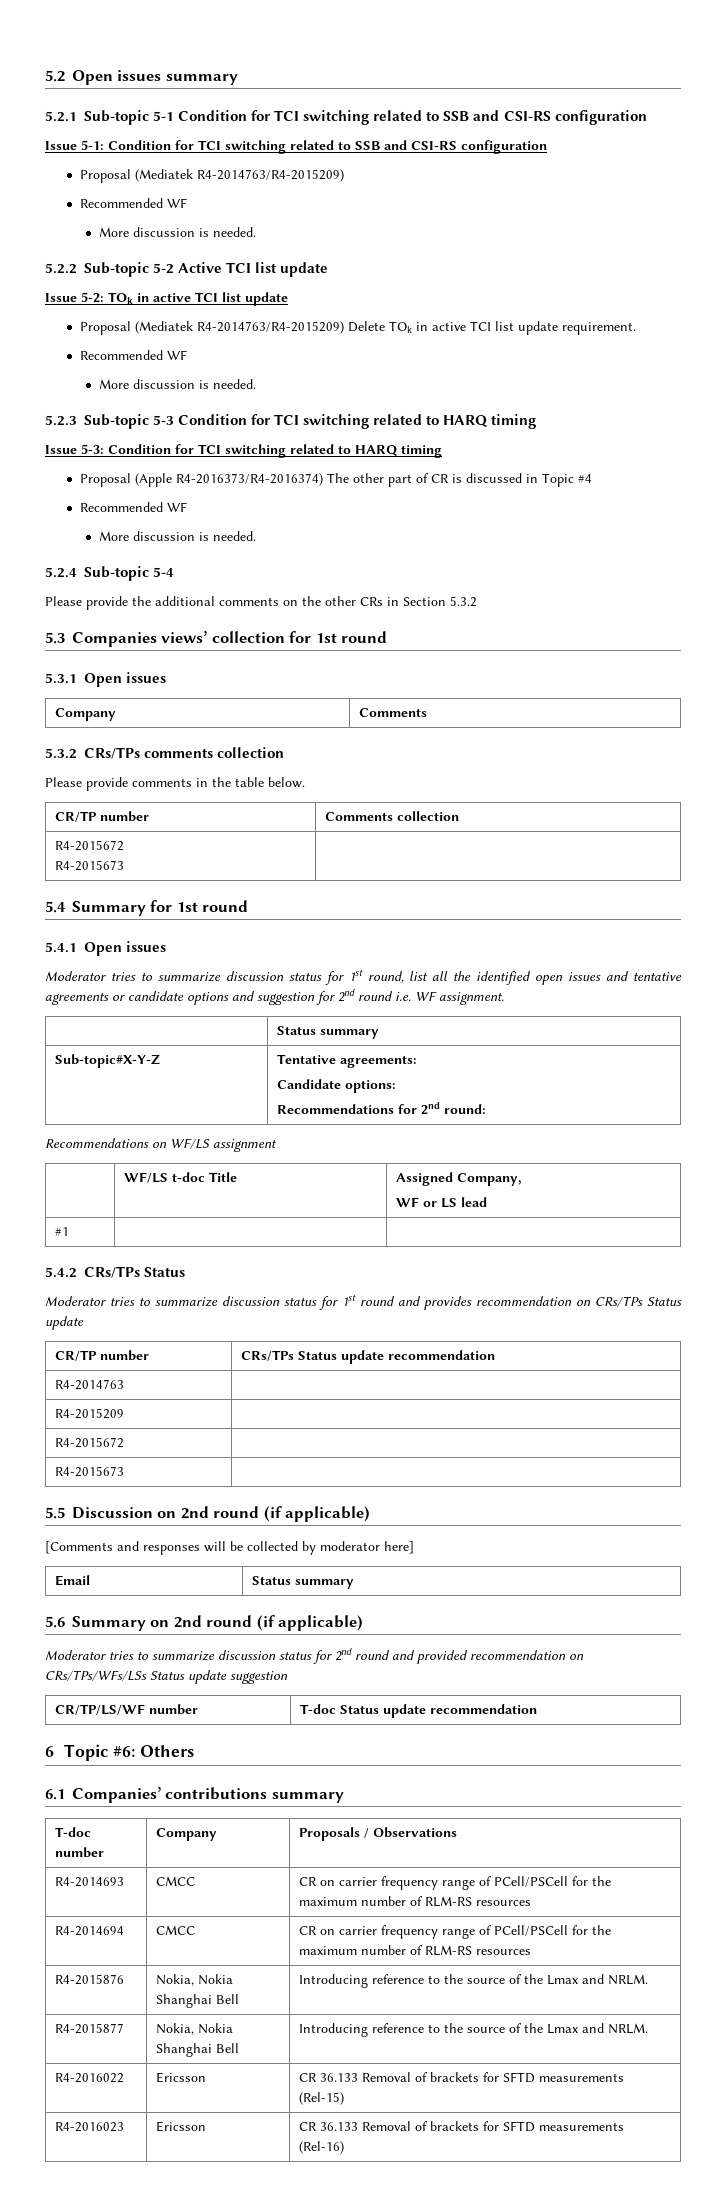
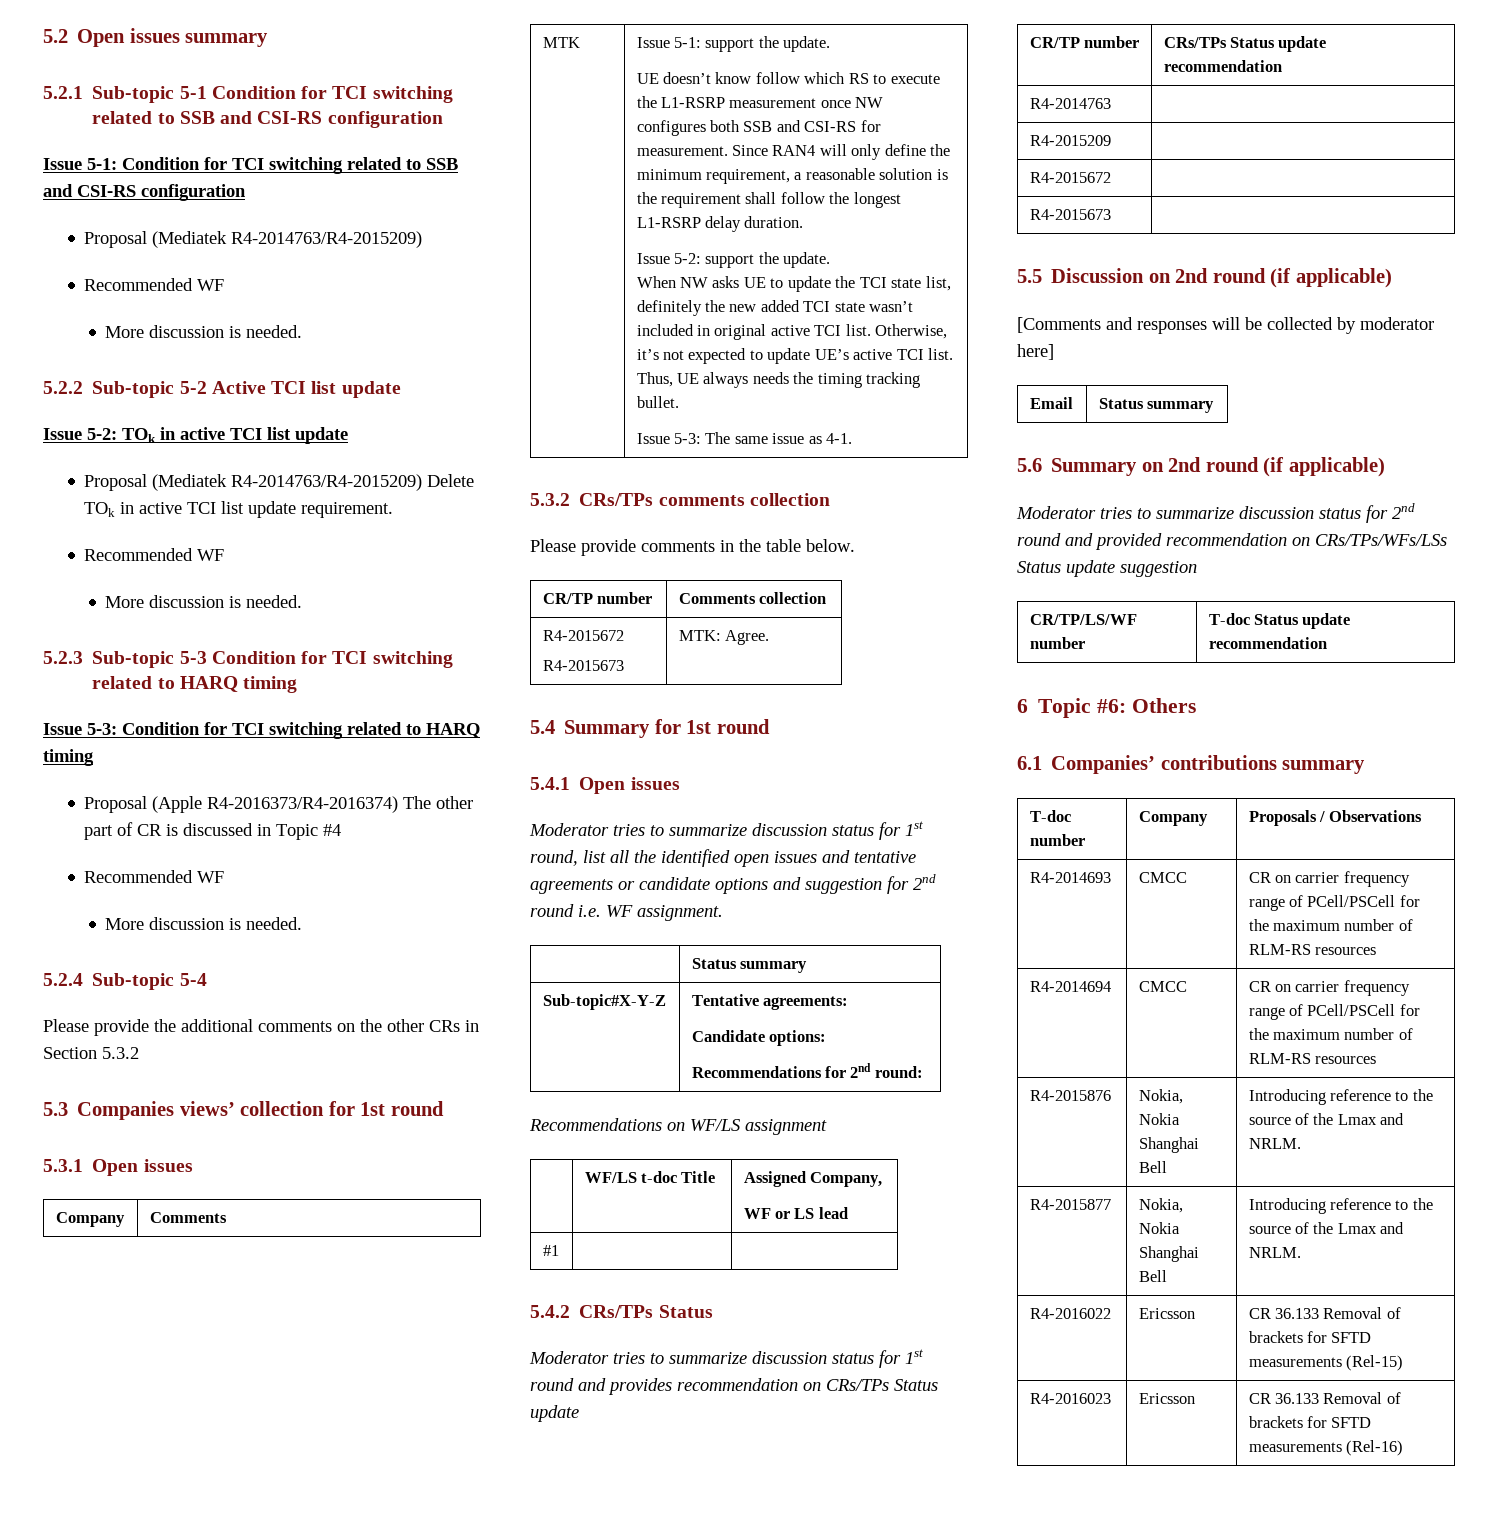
(427, 712) none -> [542,37,580,48] [636,36,831,52] [636,72,940,84] [636,96,884,108] [636,120,881,136] [636,144,951,160] [636,168,948,184] [636,192,901,208] [636,216,804,232] [636,252,831,268] [636,276,951,292] [636,300,914,316] [636,324,948,340] [636,348,954,364] [636,372,921,388] [636,396,679,408] [636,432,853,444] // MTK | Issue 5-1: support the update. // UE doesn’t know follow which RS to execute the L1-RSRP measurement once NW configures both SSB and CSI-RS for measurement. Since RAN4 will only define the minimum requirement, a reasonable solution is the requirement shall follow the longest L1-RSRP delay duration. // Issue 5-2: support the update. // When NW asks UE to update the TCI state list, definitely the new added TCI state wasn’t included in original active TCI list. Otherwise, it’s not expected to update UE’s active TCI list. Thus, UE always needs the timing tracking bullet. // Issue 5-3: The same issue as 4-1.
(124, 865) none -> [678,630,770,645] MTK: Agree.

